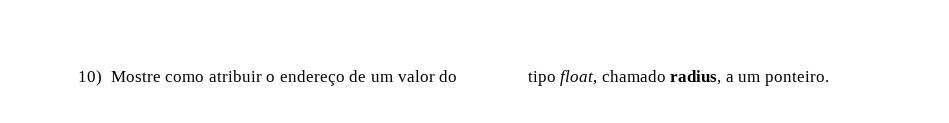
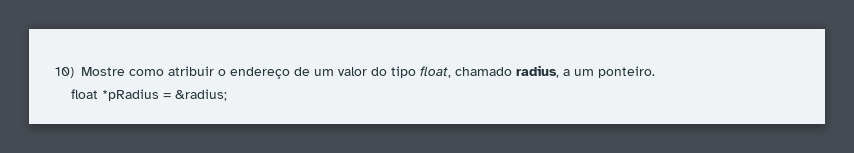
(830, 78) none -> [70,89,227,101] // float *pRadius = &radius;

